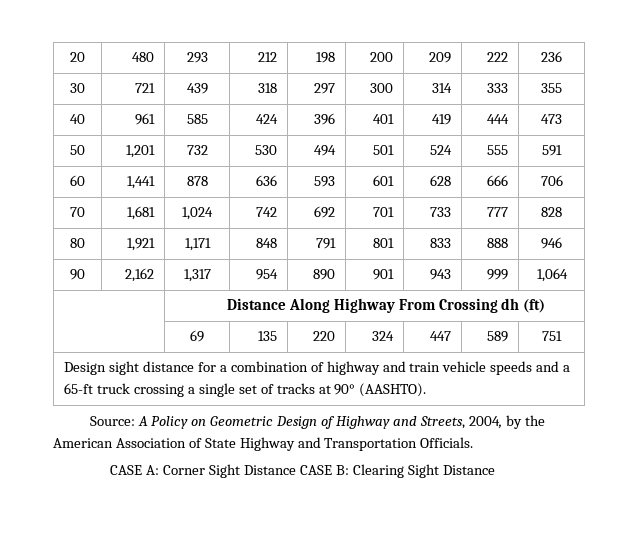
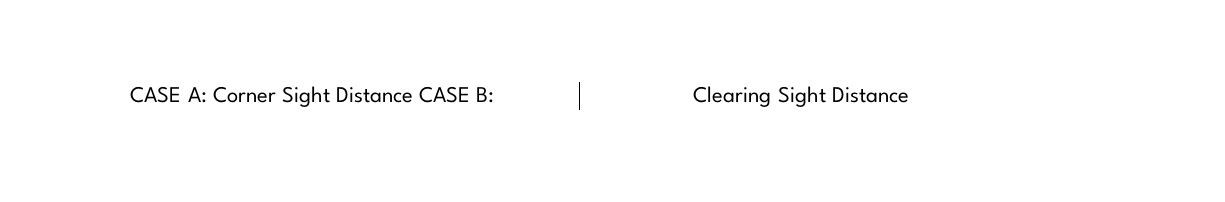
[70,52,85,62] [131,52,154,62] [186,52,208,63] [257,52,277,62] [315,52,335,63] [369,52,393,62] [428,52,451,63] [486,52,508,62] [541,51,562,62] [70,83,85,93] [134,83,155,93] [186,83,208,94] [257,83,277,93] [313,83,335,94] [369,83,393,93] [431,83,452,93] [486,83,508,93] [541,83,562,93] [70,114,85,124] [134,113,155,125] [186,114,208,124] [255,114,278,124] [313,113,335,125] [372,114,394,124] [431,114,451,125] [486,114,509,124] [541,114,562,124] [70,145,85,155] [125,145,155,158] [186,145,208,155] [254,145,277,155] [313,145,336,156] [372,145,394,155] [429,145,452,155] [486,145,508,155] [542,145,562,156] [70,175,85,186] [126,176,155,189] [186,176,208,186] [255,175,277,186] [313,176,335,187] [372,175,394,186] [429,175,451,186] [486,175,508,186] [540,175,563,186] [70,207,85,217] [126,206,155,220] [182,207,213,220] [255,207,277,217] [313,206,335,218] [372,207,394,217] [429,207,451,217] [486,207,508,217] [541,207,562,217] [70,238,85,248] [126,238,155,251] [184,238,211,251] [255,238,277,248] [315,238,336,249] [372,238,394,248] [429,238,451,248] [486,238,508,248] [541,237,562,249] [70,269,85,280] [124,268,154,282] [183,269,211,282] [255,269,278,280] [312,269,335,280] [372,269,394,280] [429,269,451,280] [486,269,508,280] [536,268,568,282] [226,298,546,313] [190,330,204,342] [257,331,277,341] [312,331,335,341] [371,331,394,341] [429,331,451,341] [486,331,508,342] [542,331,562,341] [64,361,571,375] [64,383,427,397] [89,415,545,429] [53,437,474,451] 20 | 480 | 293 | 212 | 198 | 200 | 209 | 222 | 236 // 30 | 721 | 439 | 318 | 297 | 300 | 314 | 333 | 355 // 40 | 961 | 585 | 424 | 396 | 401 | 419 | 444 | 473 // 50 | 1,201 | 732 | 530 | 494 | 501 | 524 | 555 | 591 // 60 | 1,441 | 878 | 636 | 593 | 601 | 628 | 666 | 706 // 70 | 1,681 | 1,024 | 742 | 692 | 701 | 733 | 777 | 828 // 80 | 1,921 | 1,171 | 848 | 791 | 801 | 833 | 888 | 946 // 90 | 2,162 | 1,317 | 954 | 890 | 901 | 943 | 999 | 1,064 // | Distance Along Highway From Crossing dh (ft) // | 69 | 135 | 220 | 324 | 447 | 589 | 751 // Design sight distance for a combination of highway and train vehicle speeds and a 65-ft truck crossing a single set of tracks at 90° (AASHTO). // Source: A Policy on Geometric Design of Highway and Streets, 2004, by the American Association of State Highway and Transportation Officials. // -> (130, 94) none

